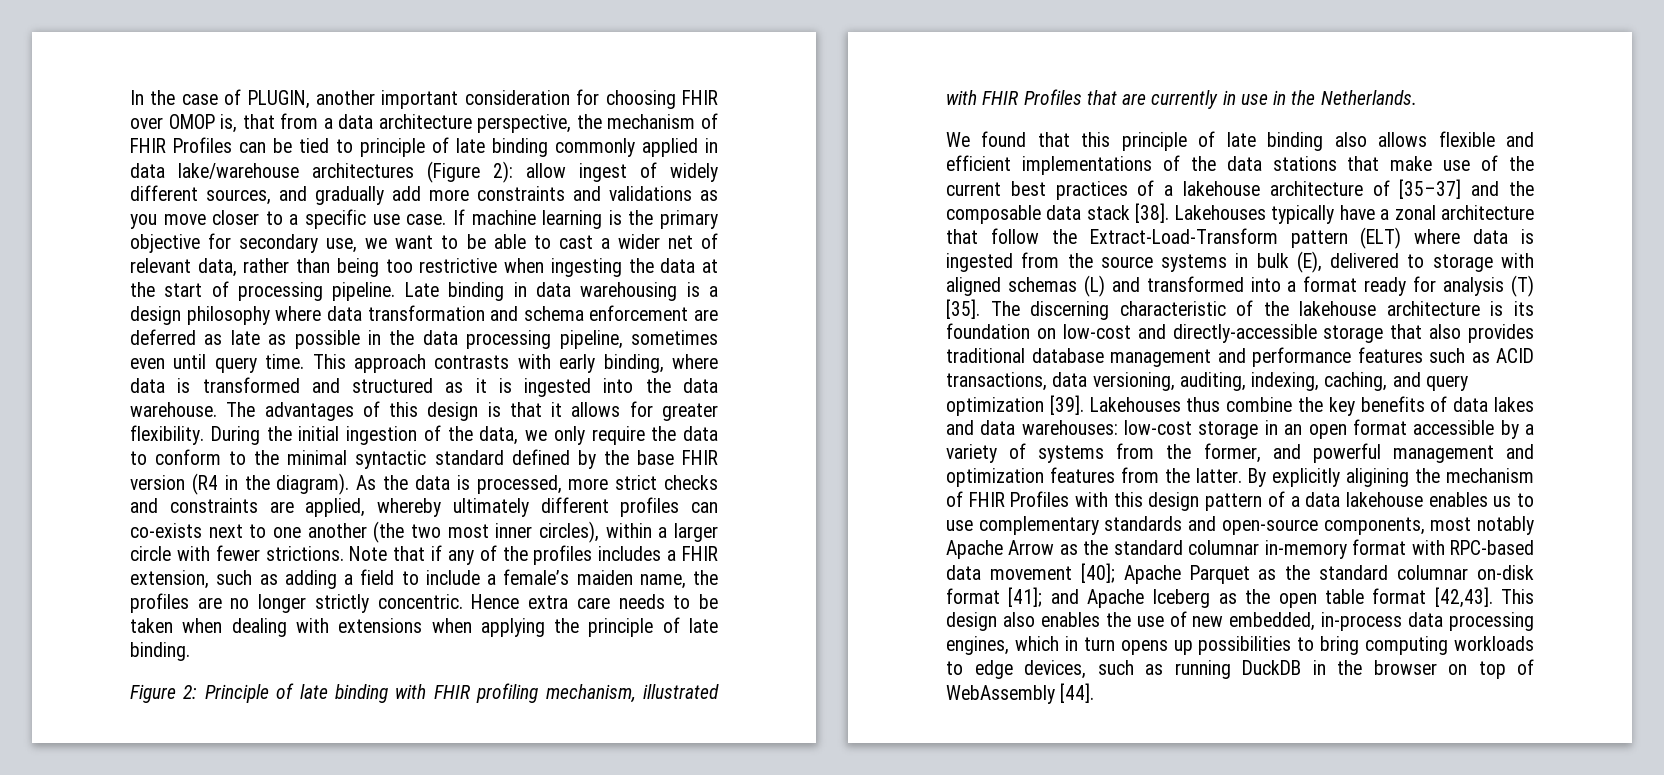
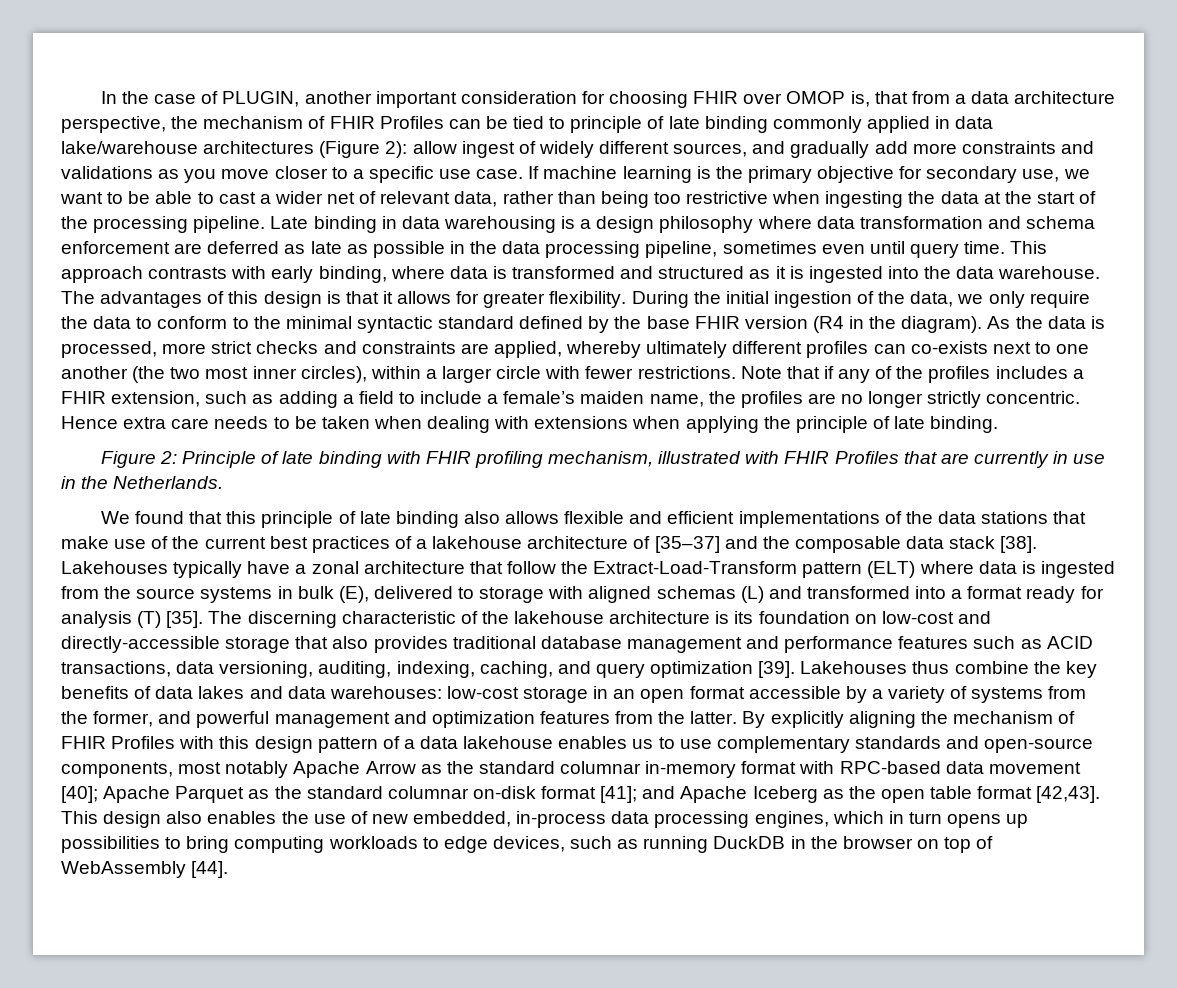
(229, 289) none -> [61,216,88,229] the
[265,546,344,561] strictions. -> [637,366,736,379] restrictions.
[1346,468,1409,487] aligining -> [848,711,916,728] aligning

